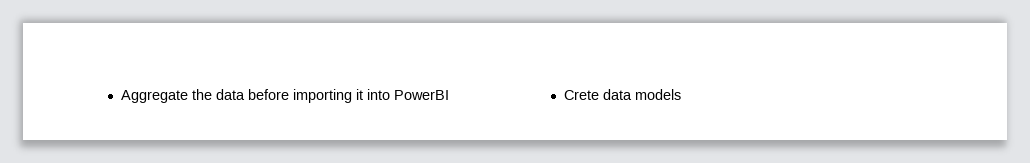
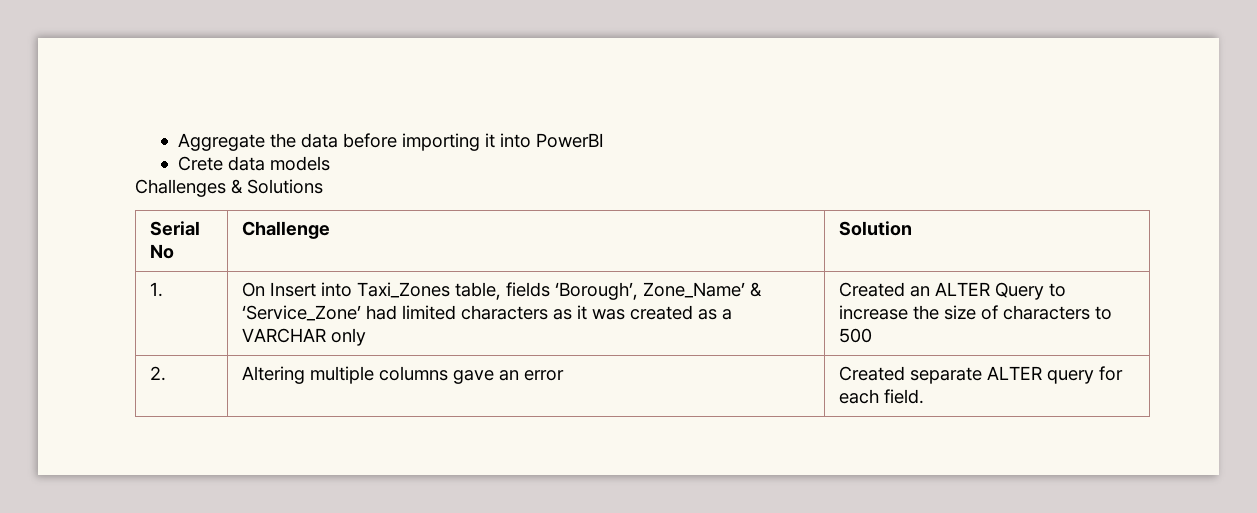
(681, 94) none -> [135,179,323,197] [149,221,200,236] [149,244,174,259] [241,221,330,239] [838,221,912,236] [149,282,163,297] [241,282,762,300] [241,305,732,321] [241,328,366,346] [838,282,1066,300] [838,305,1112,320] [838,328,872,343] [149,366,166,381] [241,366,564,384] [838,366,1123,384] [838,389,924,404] // Challenges & Solutions // Serial No | Challenge | Solution // 1. | On Insert into Taxi_Zones table, fields ‘Borough’, Zone_Name’ & ‘Service_Zone’ had limited characters as it was created as a VARCHAR only | Created an ALTER Query to increase the size of characters to 500 // 2. | Altering multiple columns gave an error | Created separate ALTER query for each field.

